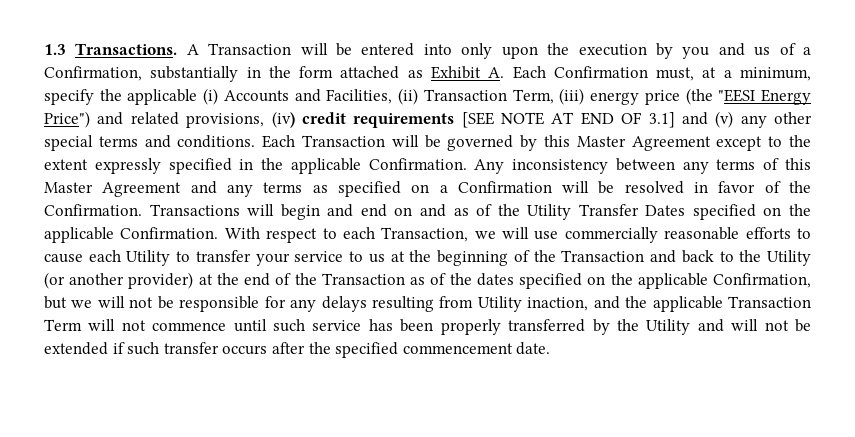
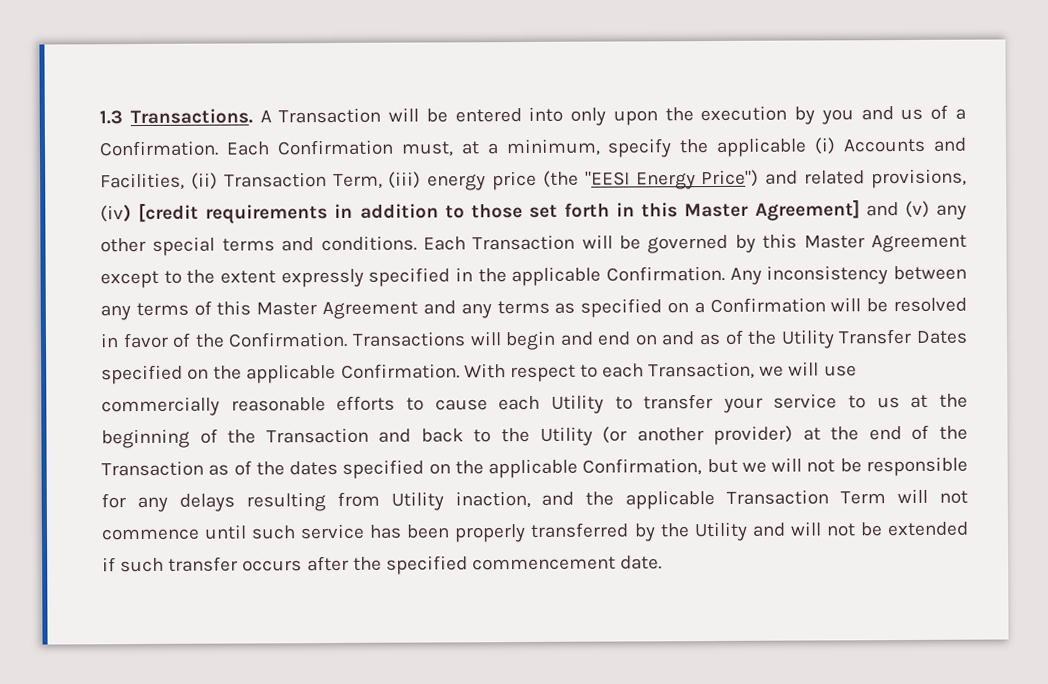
[44,66,505,82] Confirmation, substantially in the form attached as Exhibit A. -> [99,140,219,157] Confirmation.
[301,112,675,128] credit requirements [SEE NOTE AT END OF 3.1] -> [138,199,860,224] [credit requirements in addition to those set forth in this Master Agreement]

